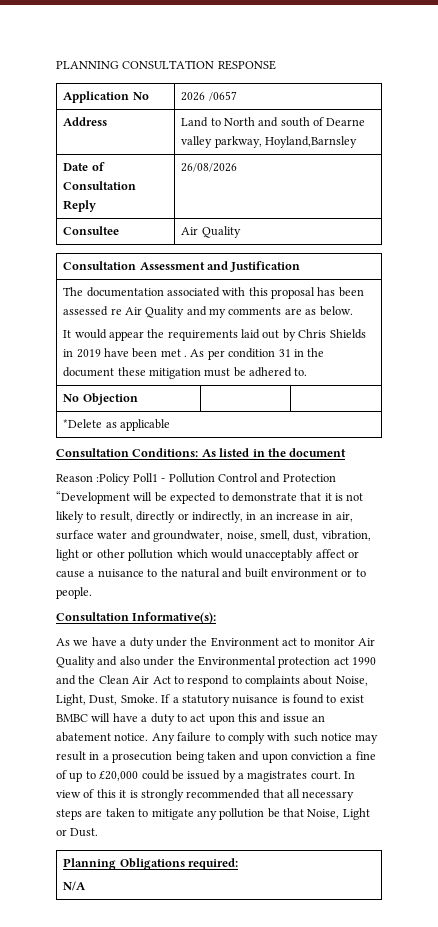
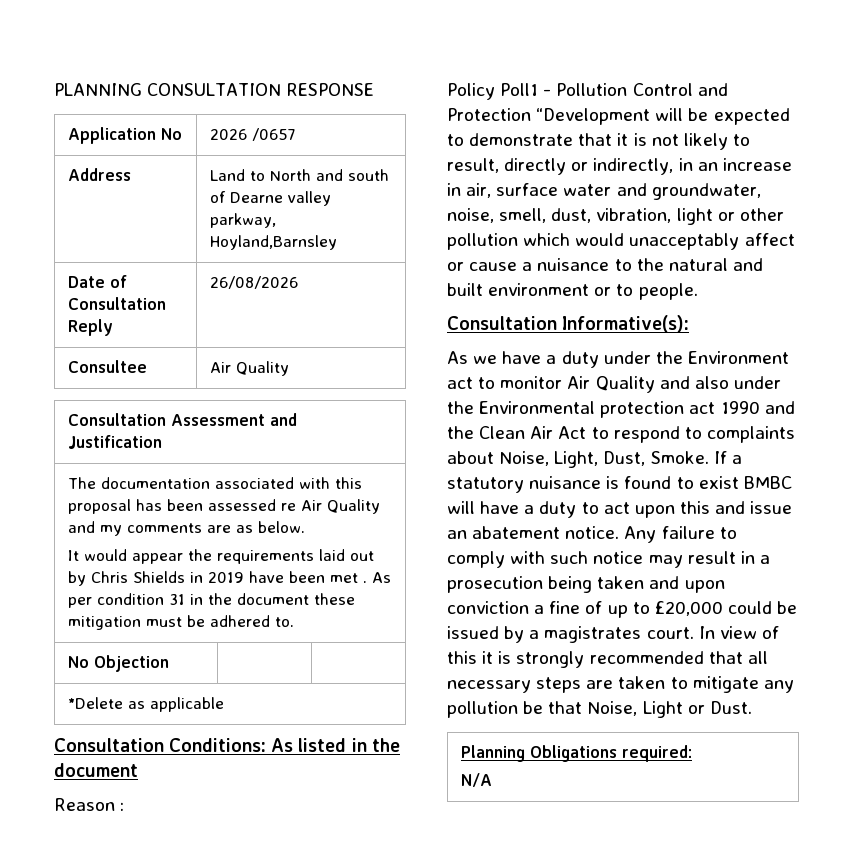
[96,473,131,485] :Policy -> [120,802,125,811] [447,83,495,100] : // Policy

